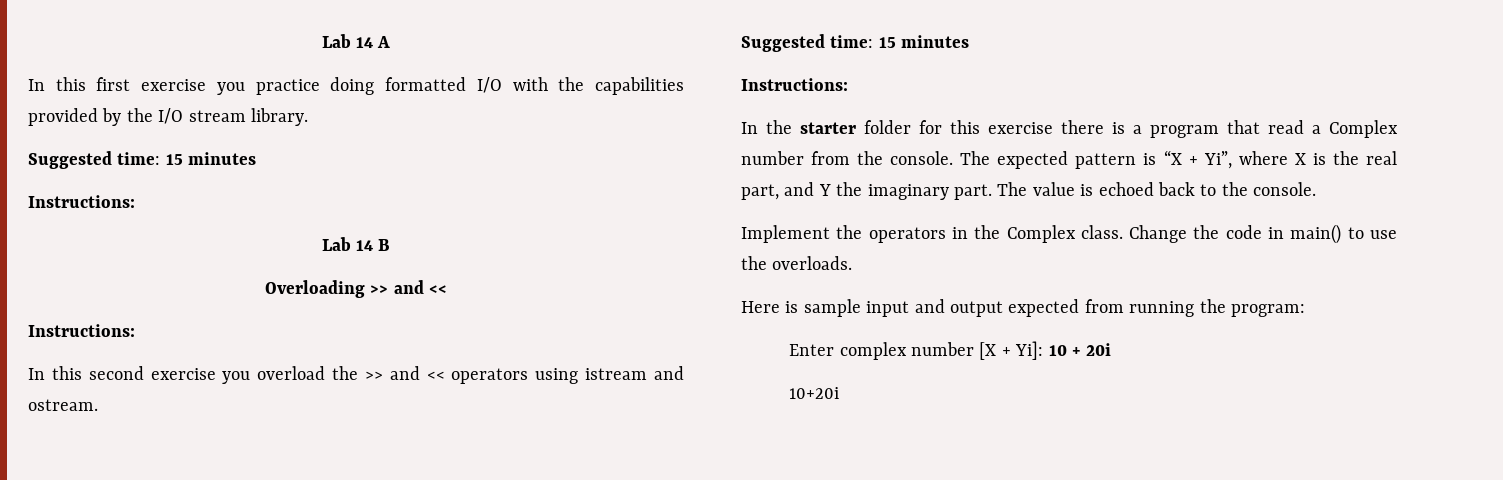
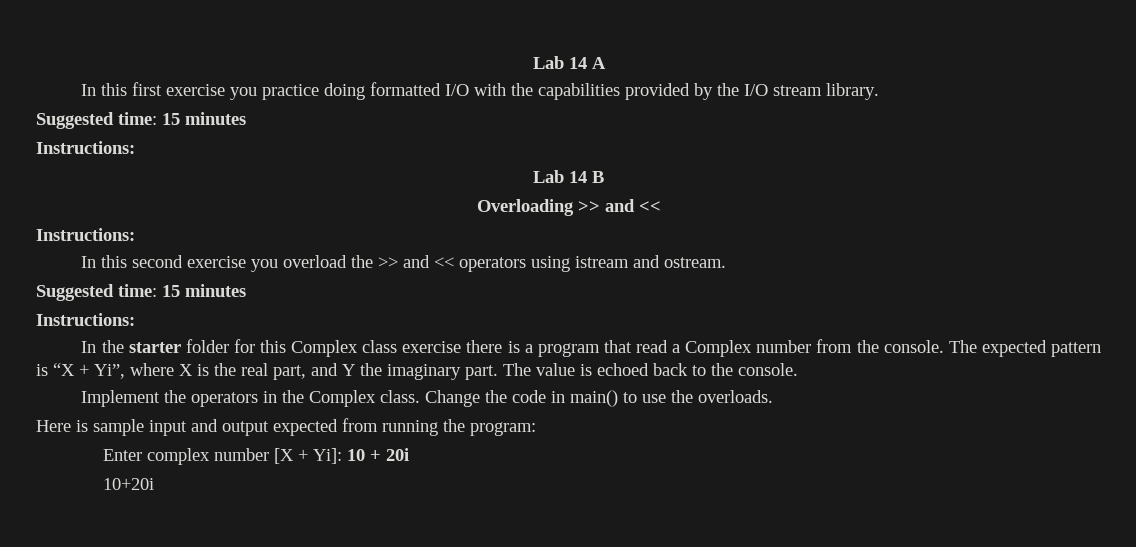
(980, 127) none -> [291,340,398,357] Complex class

